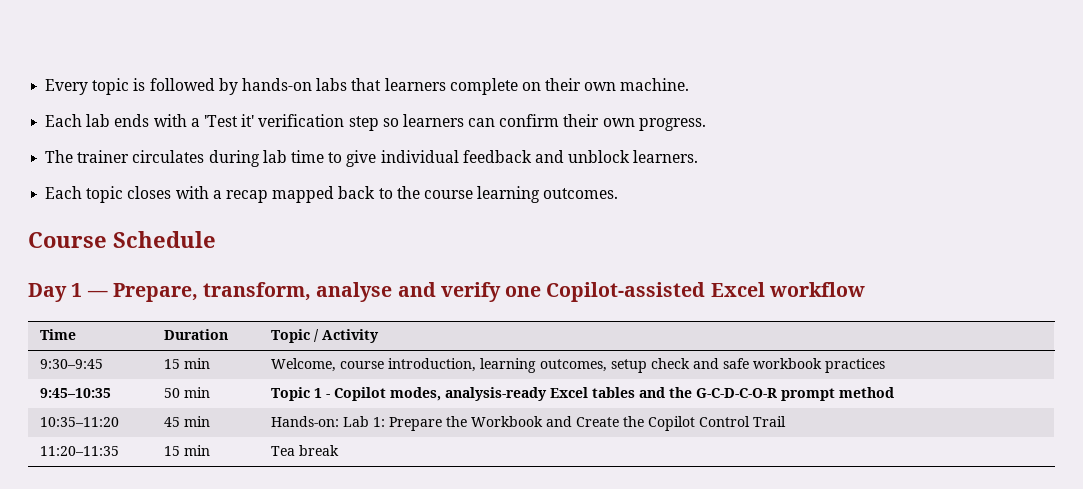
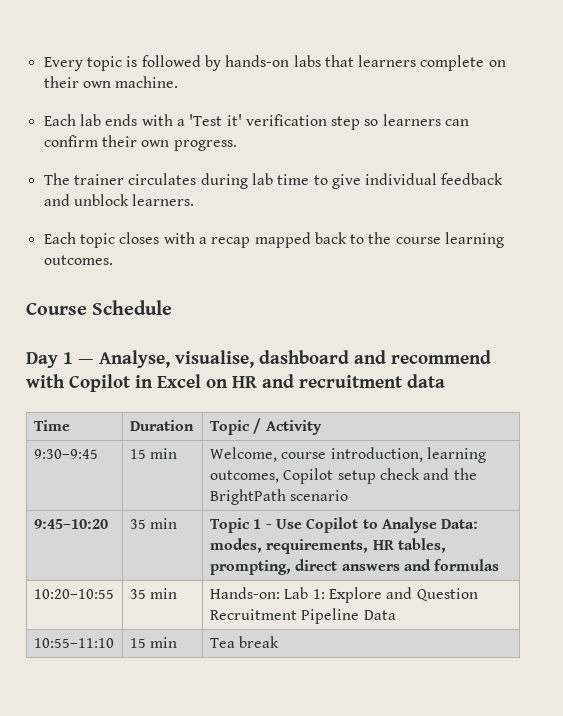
[112,282,865,302] Prepare, transform, analyse and verify one Copilot-assisted Excel workflow -> [99,350,491,368] [26,374,445,392] Analyse, visualise, dashboard and recommend with Copilot in Excel on HR and recruitment data
(607, 365) none -> [283,468,334,484] Copilot
[722,358,885,373] [39,388,111,398] [163,388,180,398] safe workbook practices // 9:45–10:35 | 50 -> [453,468,477,480] [209,489,349,505] [33,519,108,529] [129,519,146,529] the BrightPath scenario // 9:45–10:20 | 35
[333,387,894,401] [39,417,119,427] [163,416,210,427] [270,416,786,431] [39,446,119,456] Copilot modes, analysis-ready Excel tables and the G-C-D-C-O-R prompt method // 10:35–11:20 | 45 min | Hands-on: Lab 1: Prepare the Workbook and Create the Copilot Control Trail // 11:20–11:35 -> [275,517,479,533] [209,538,446,554] [209,559,500,575] [33,589,114,599] [129,588,178,599] [209,587,478,603] [209,608,396,624] [33,638,114,648] Use Copilot to Analyse Data: modes, requirements, HR tables, prompting, direct answers and formulas // 10:20–10:55 | 35 min | Hands-on: Lab 1: Explore and Question Recruitment Pipeline Data // 10:55–11:10

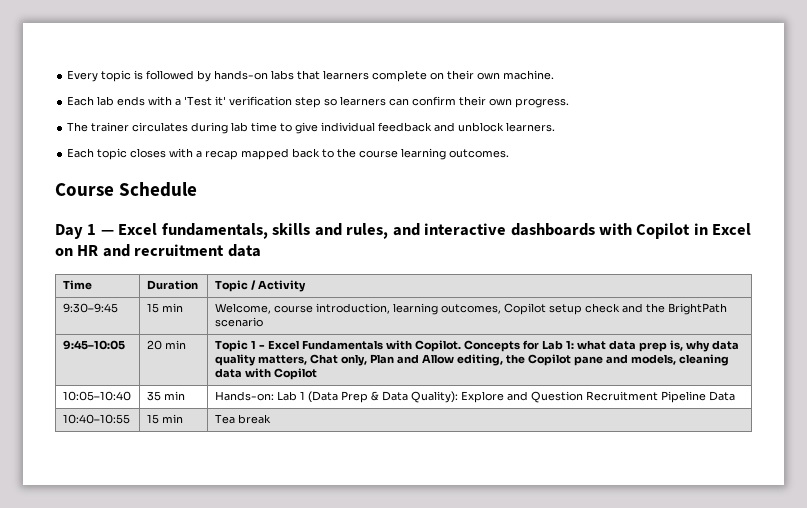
[99,350,491,368] Analyse, visualise, dashboard and recommend -> [118,223,595,239] Excel fundamentals, skills and rules, and interactive dashboards
[33,519,108,529] [129,519,146,529] 9:45–10:20 | 35 -> [62,340,125,350] [146,340,162,350] 9:45–10:05 | 20
[275,517,479,533] [209,538,446,554] [209,559,500,575] [33,589,114,599] [129,588,178,599] [209,587,325,599] Use Copilot to Analyse Data: modes, requirements, HR tables, prompting, direct answers and formulas // 10:20–10:55 | 35 min | Hands-on: Lab 1: -> [267,340,739,352] [214,354,729,366] [214,368,317,380] [62,391,131,401] [146,391,185,401] [214,391,458,403] Excel Fundamentals with Copilot. Concepts for Lab 1: what data prep is, why data quality matters, Chat only, Plan and Allow editing, the Copilot pane and models, cleaning data with Copilot // 10:05–10:40 | 35 min | Hands-on: Lab 1 (Data Prep & Data Quality):
[33,638,114,648] 10:55–11:10 -> [62,414,130,424] 10:40–10:55

